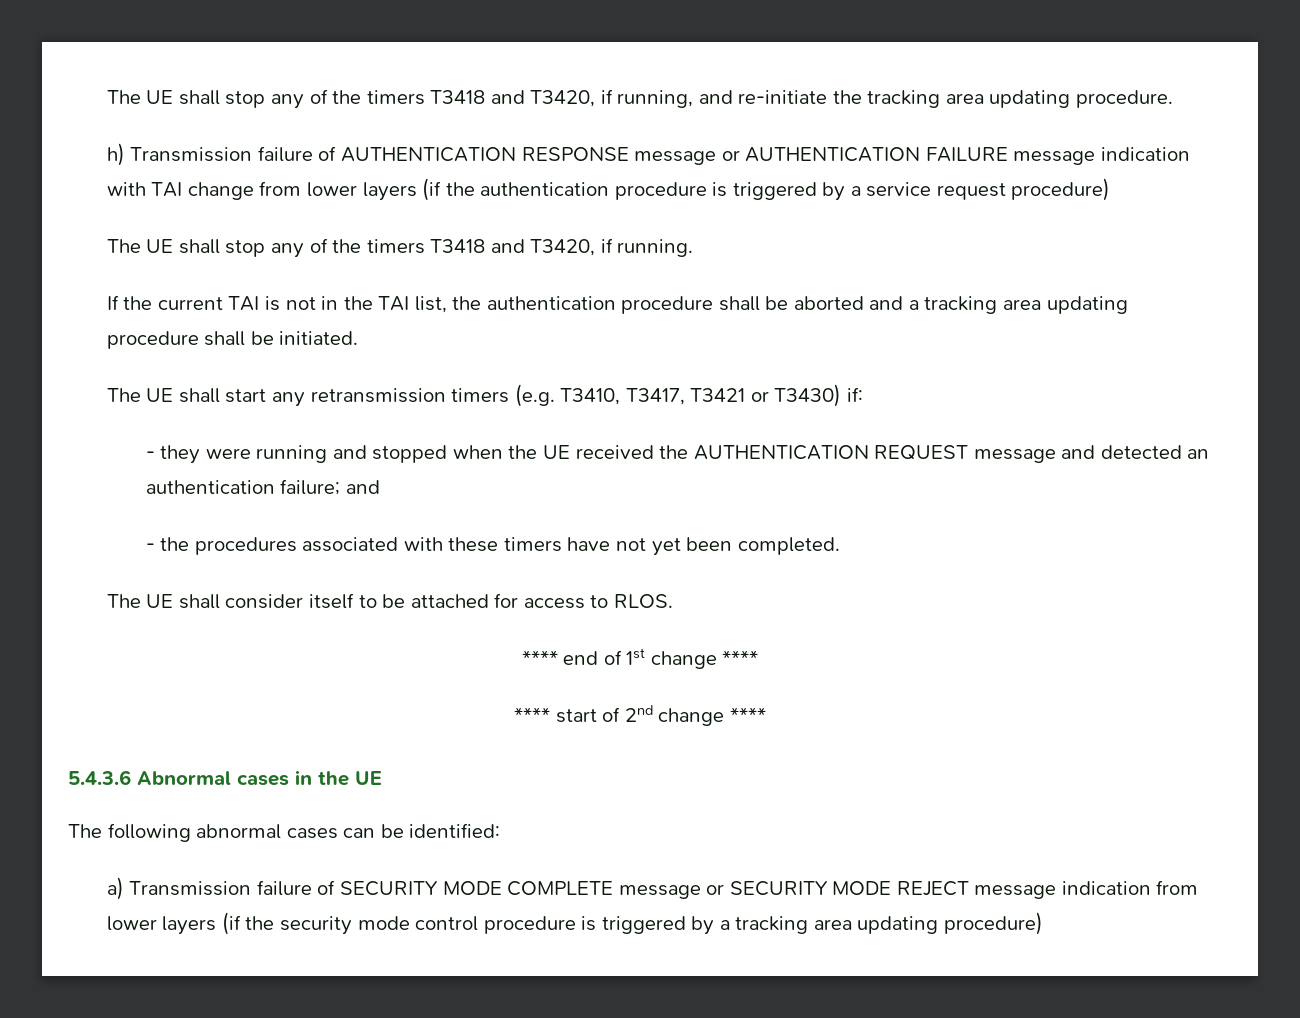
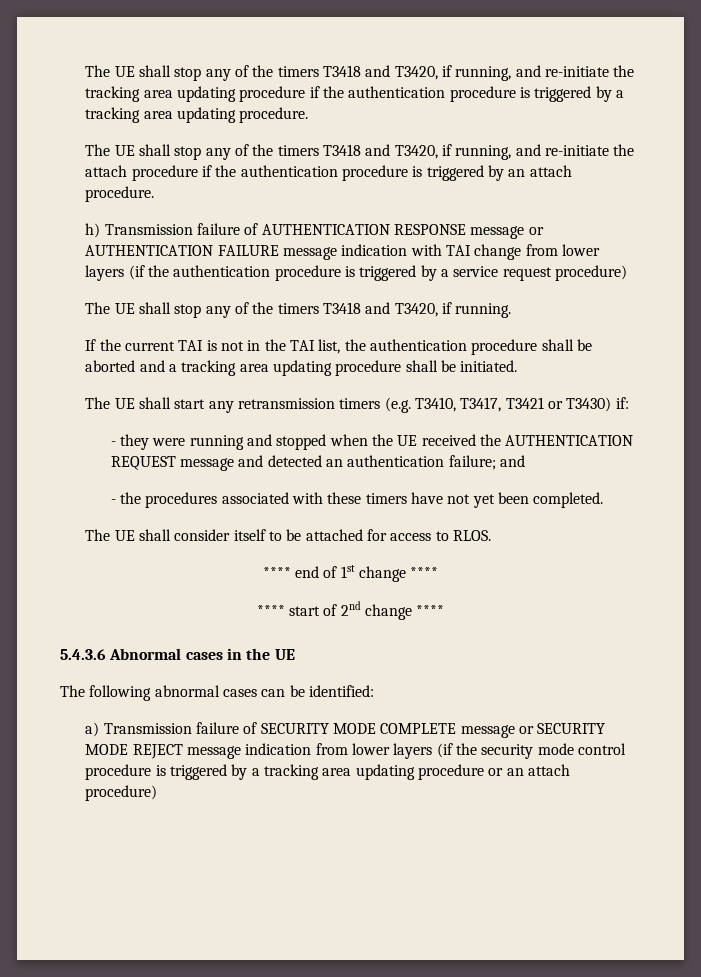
(1071, 99) none -> [239,86,624,102] [85,107,309,123] [85,144,635,160] [85,165,572,181] procedure if the authentication procedure is triggered by a tracking area updating procedure. // The UE shall stop any of the timers T3418 and T3420, if running, and re-initiate the attach procedure if the authentication procedure is triggered by an attach
(939, 925) none -> [417,764,570,780] procedure or an attach

